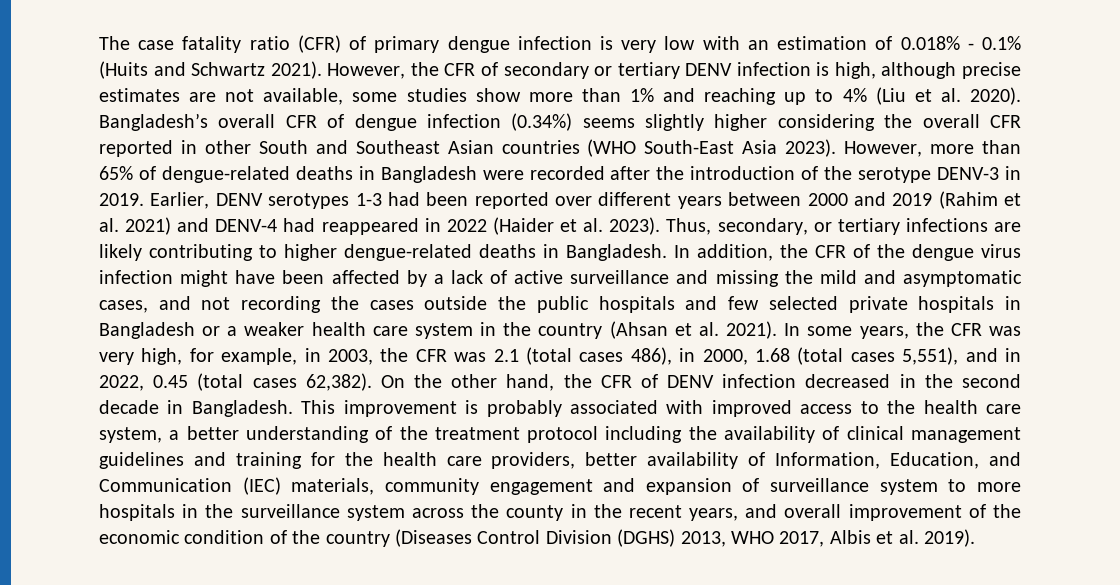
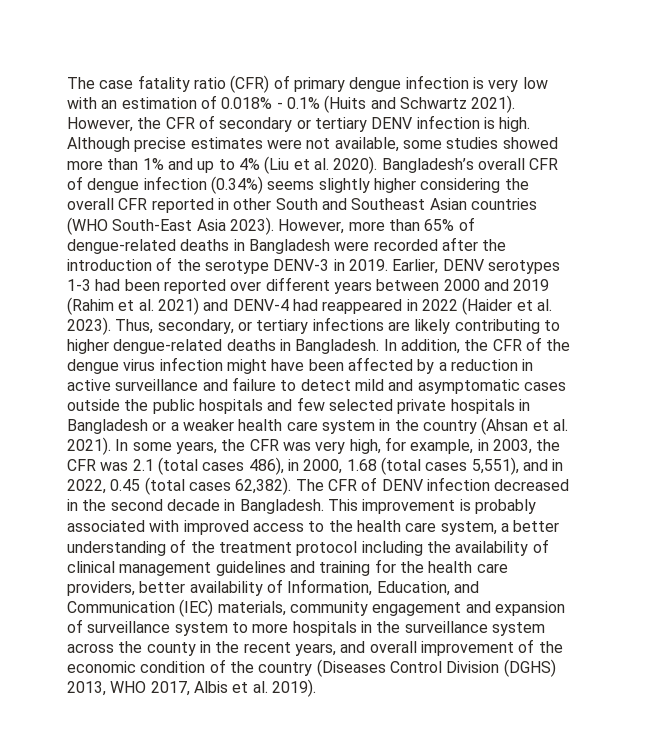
[834,62,957,79] high, although -> [499,117,531,132] [67,137,130,152] high. Although
[189,92,217,102] are -> [266,139,302,149] were
[475,88,521,102] show -> [502,137,558,149] showed
[704,88,777,105] reaching -> (193, 164) none
[450,270,507,284] lack of -> [450,359,534,371] reduction in
[715,270,1022,287] [99,296,359,313] missing the mild and asymptomatic cases, and not recording the -> [231,377,520,394] failure to detect mild and asymptomatic
[380,374,592,391] On the other hand, the -> [295,479,324,491] The

